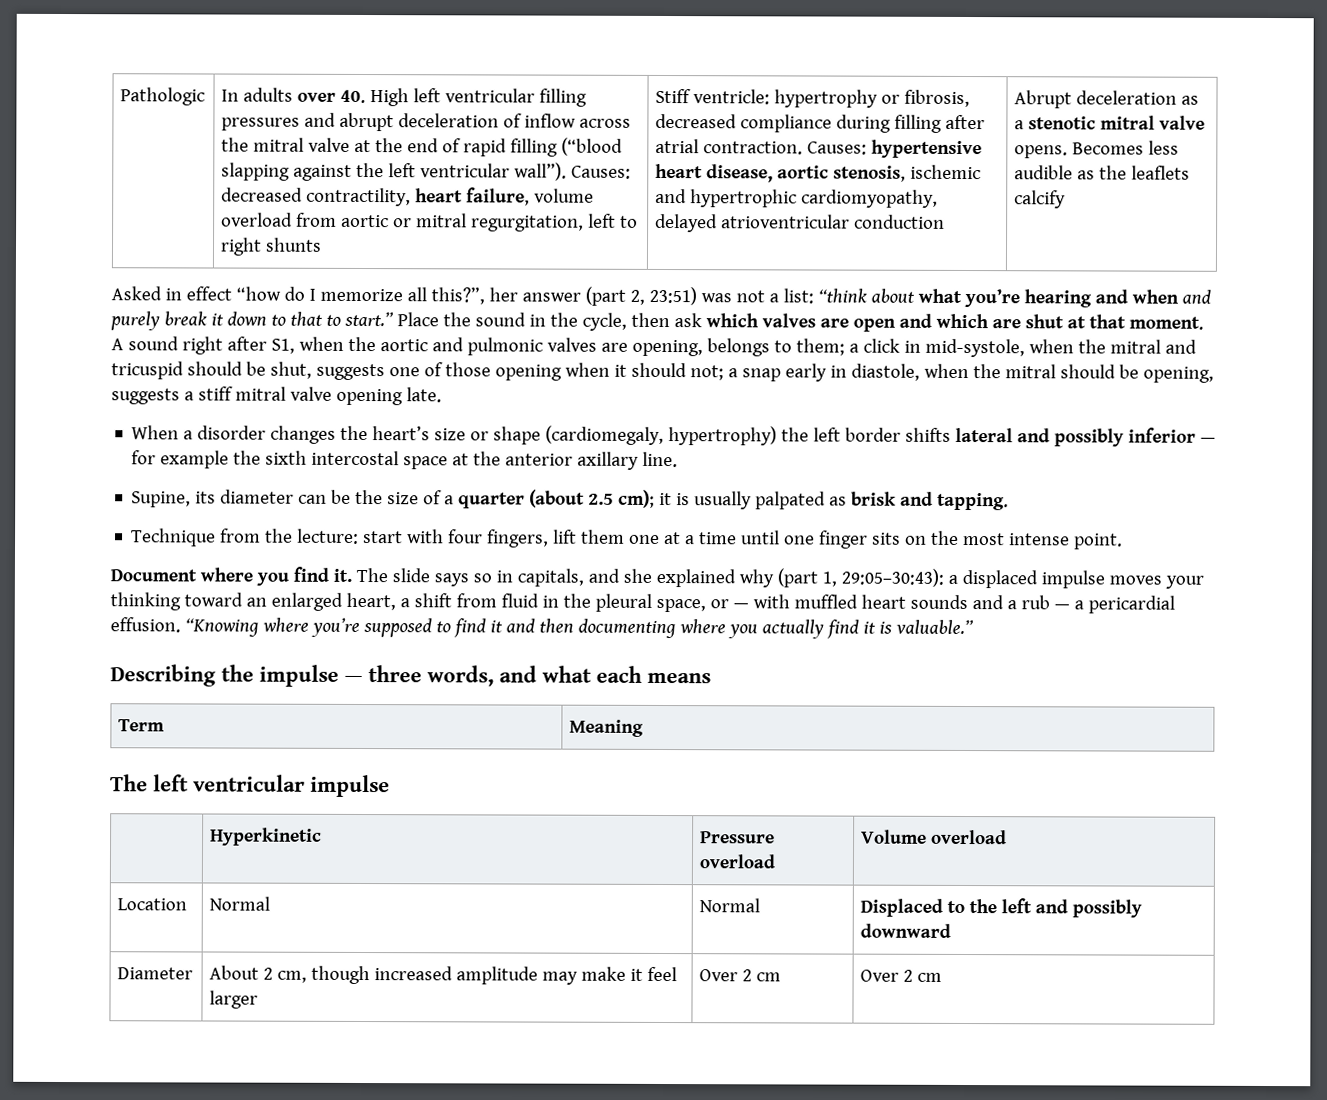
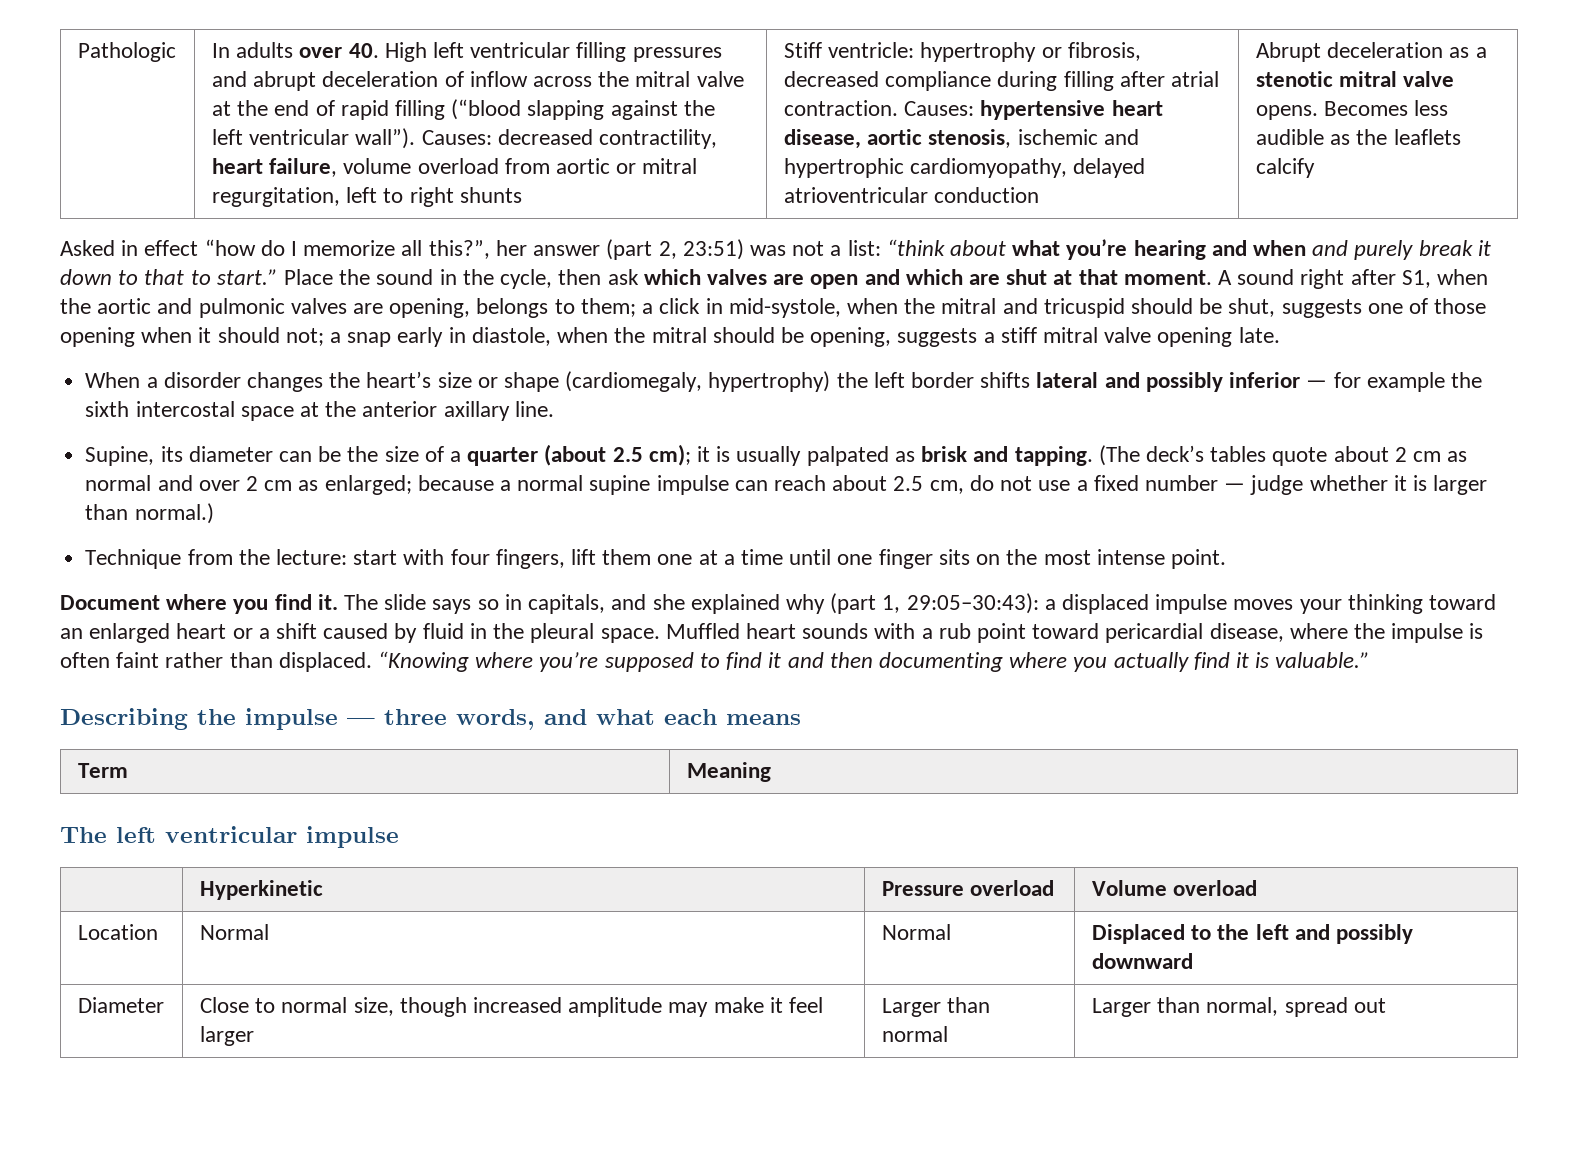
(1010, 501) none -> [1098,445,1468,466] [85,475,1488,495] [85,503,214,524] (The deck’s tables quote about 2 cm as normal and over 2 cm as enlarged; because a normal supine impulse can reach about 2.5 cm, do not use a fixed number — judge whether it is larger than normal.)
[345,592,858,613] heart, a shift from fluid in the pleural space, or — with muffled -> [176,623,740,643] heart or a shift caused by fluid in the pleural space. Muffled
[971,595,1004,610] and -> [874,623,916,639] with
[1053,595,1175,614] [110,617,181,633] — a pericardial effusion. -> [976,623,1484,643] [60,652,372,672] point toward pericardial disease, where the impulse is often faint rather than displaced.
[209,965,308,983] About 2 cm, -> [199,997,394,1016] Close to normal size,
[699,969,782,982] [860,969,943,982] Over 2 cm | Over 2 cm -> [881,997,991,1017] [881,1026,948,1042] [1091,997,1386,1017] Larger than normal | Larger than normal, spread out

